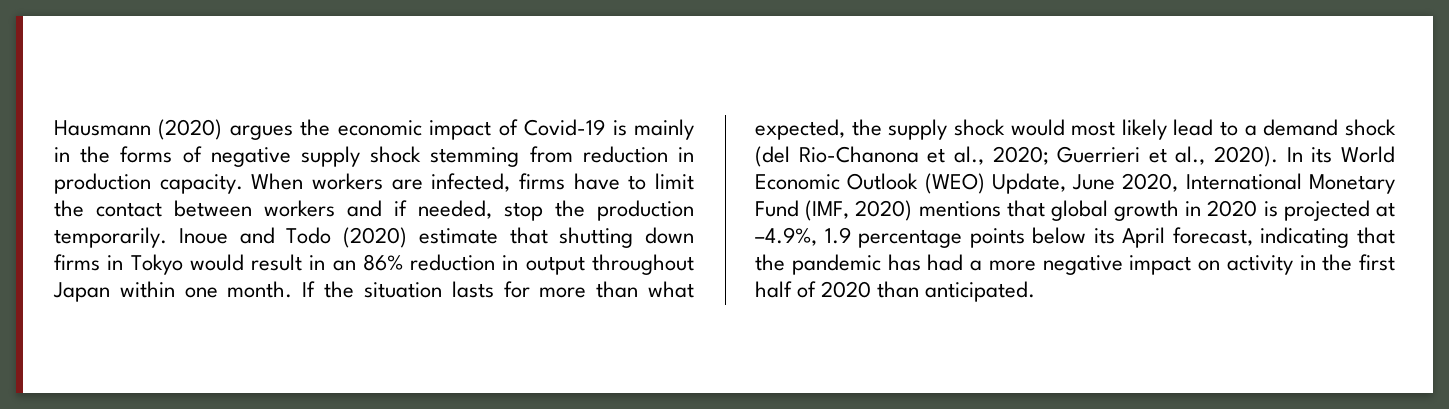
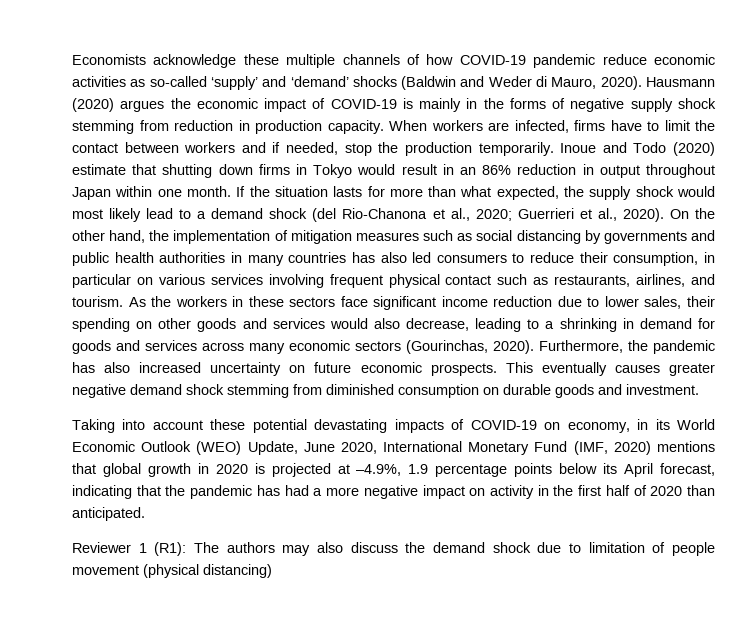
(54, 128) none -> [72,54,715,68] [72,76,642,90] Economists acknowledge these multiple channels of how COVID-19 pandemic reduce economic activities as so-called ‘supply’ and ‘demand’ shocks (Baldwin and Weder di Mauro, 2020).
[524,119,606,136] Covid-19 -> [330,99,397,109] COVID-19
[1286,147,1303,162] In -> [669,208,715,219] [72,230,715,244] [72,252,715,266] [72,274,715,288] [72,296,715,310] [72,318,715,332] [72,340,715,354] [72,362,715,376] [72,384,699,398] [72,419,649,433] On the other hand, the implementation of mitigation measures such as social distancing by governments and public health authorities in many countries has also led consumers to reduce their consumption, in particular on various services involving frequent physical contact such as restaurants, airlines, and tourism. As the workers in these sectors face significant income reduction due to lower sales, their spending on other goods and services would also decrease, leading to a shrinking in demand for goods and services across many economic sectors (Gourinchas, 2020). Furthermore, the pandemic has also increased uncertainty on future economic prospects. This eventually causes greater negative demand shock stemming from diminished consumption on durable goods and investment. // Taking into account these potential devastating impacts of COVID-19 on economy, in
(1036, 291) none -> [72,542,715,556] [72,564,272,578] // Reviewer 1 (R1): The authors may also discuss the demand shock due to limitation of people movement (physical distancing)

